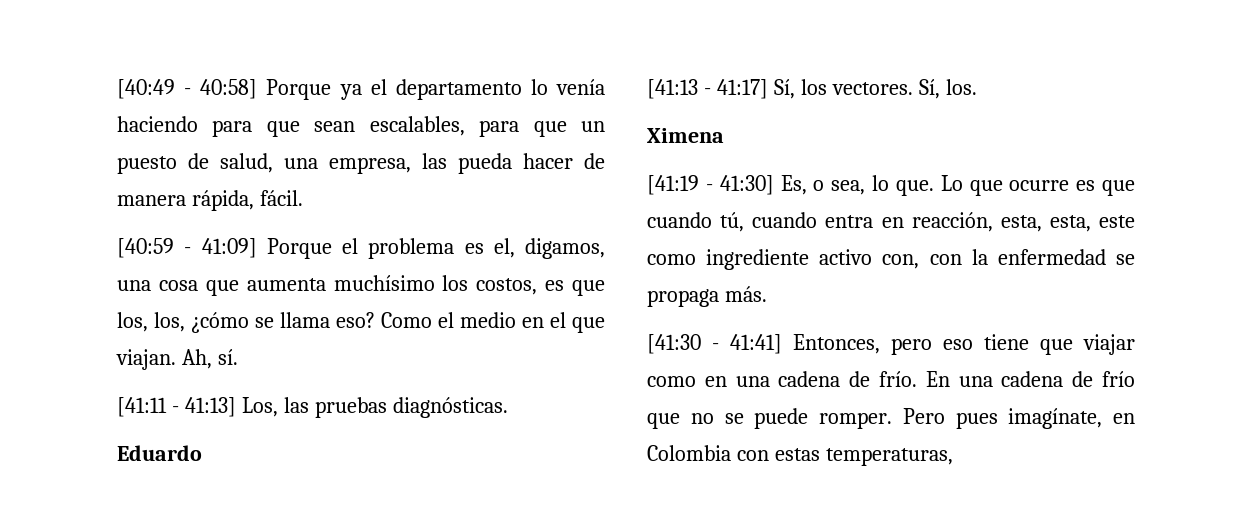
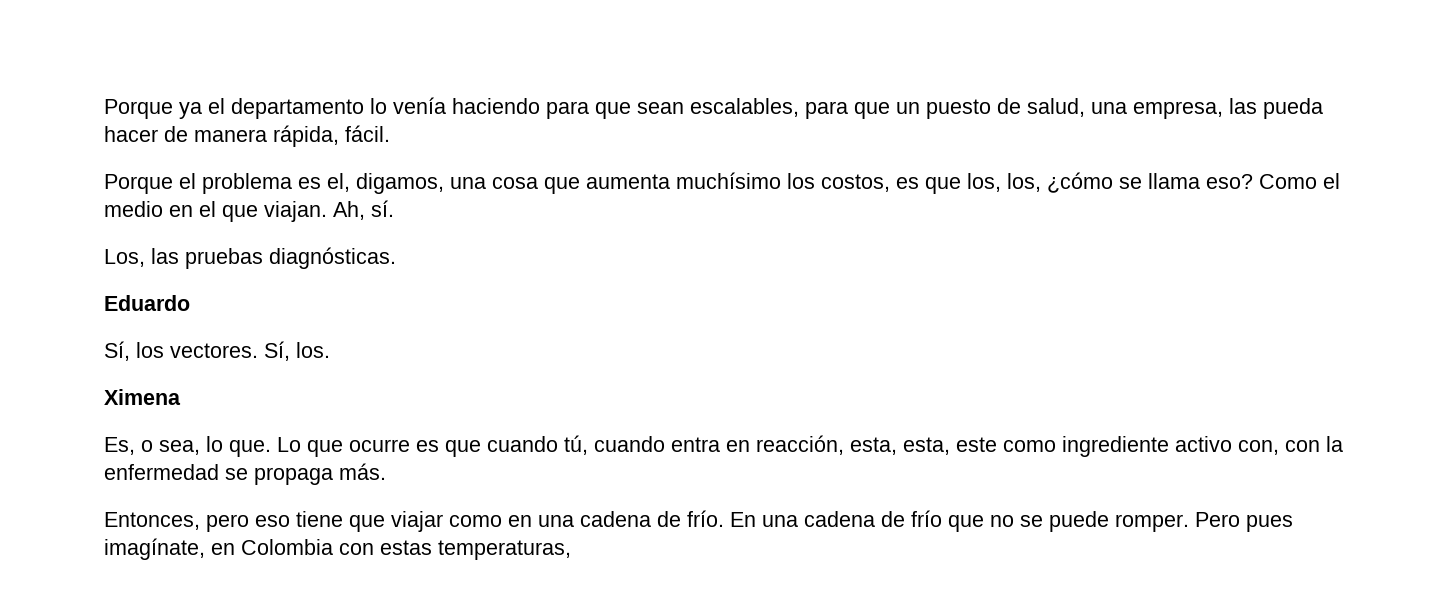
[117,79,258,99] [40:49 - 40:58] -> (104, 109) none
[117,238,257,258] [40:59 - 41:09] -> (390, 133) none
[117,397,236,417] [41:11 - 41:13] -> (394, 208) none
[647,79,768,99] [41:13 - 41:17] -> (190, 303) none
[647,175,774,195] [41:19 - 41:30] -> (181, 397) none
[647,334,782,354] [41:30 - 41:41] -> (386, 471) none

